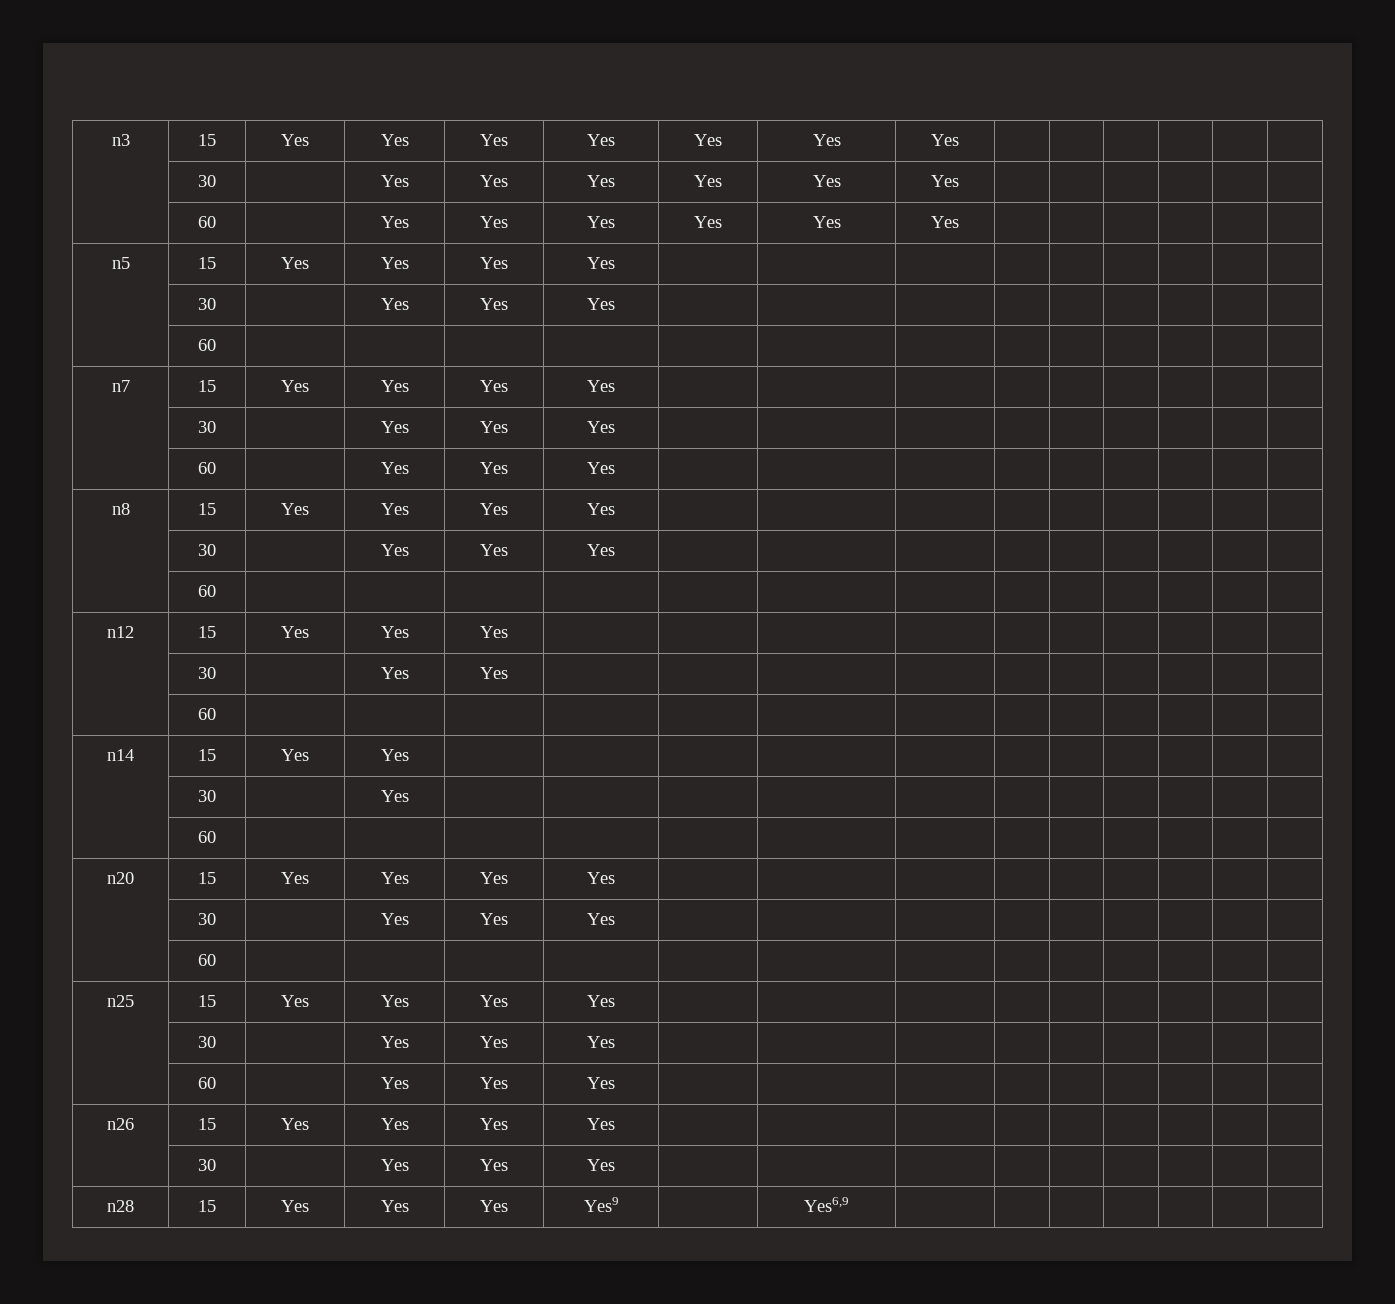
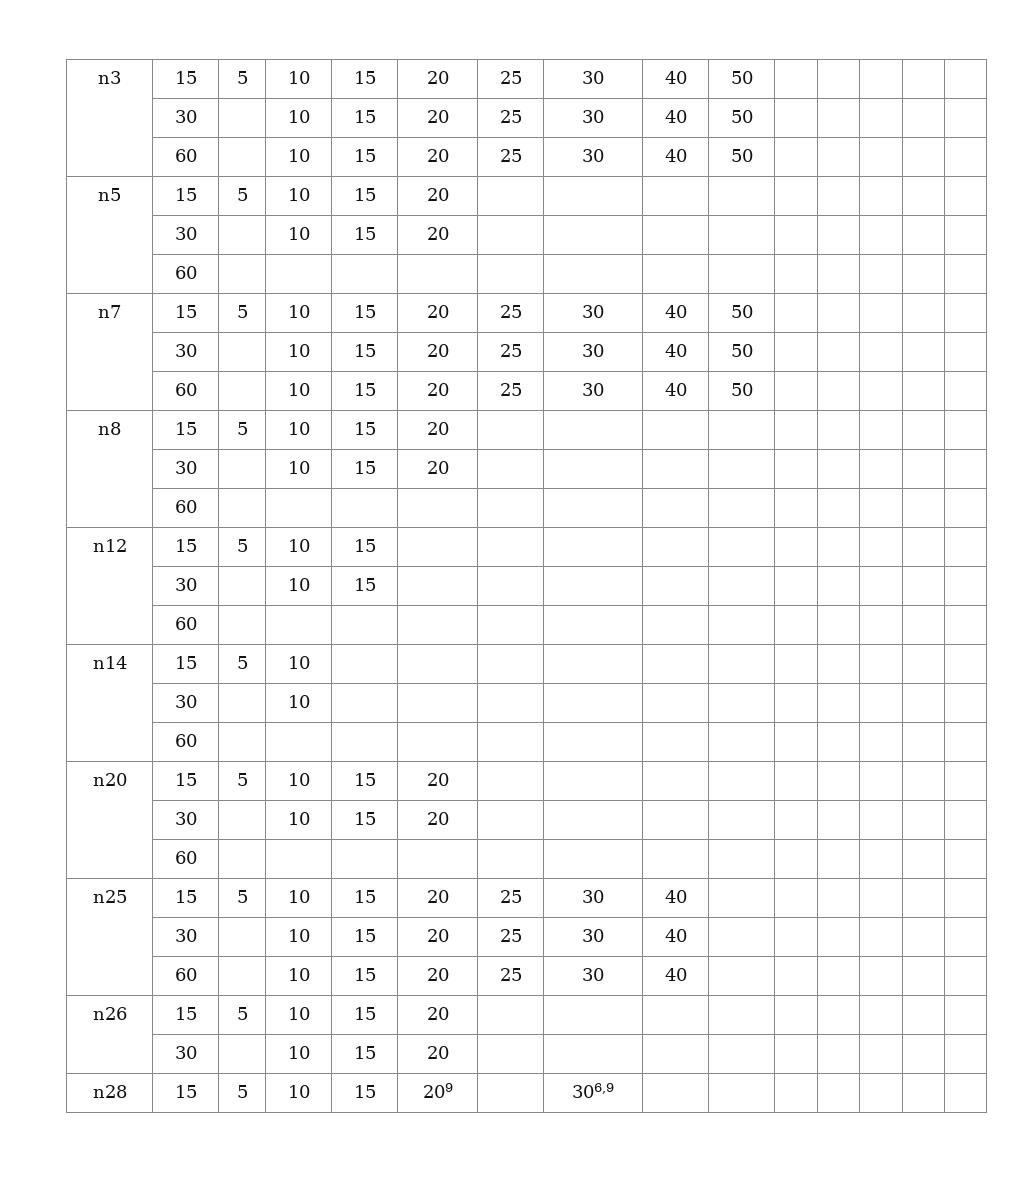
[281,134,309,146] [380,134,409,146] [480,134,508,146] [587,134,615,146] [694,134,722,146] [812,134,841,146] [931,134,959,146] [198,175,216,187] [380,175,409,187] [480,175,508,187] [587,175,615,187] [694,175,722,187] [812,175,841,187] [931,175,959,187] [198,216,216,228] [380,216,409,228] [480,216,508,228] [587,216,615,228] [694,216,722,228] [812,216,841,228] [931,216,959,228] [111,257,130,269] [198,257,216,269] [281,257,309,269] [380,257,409,269] [480,257,508,269] [587,257,615,269] [198,298,216,310] [380,298,409,310] [480,298,508,310] [587,298,615,310] [198,339,216,351] [111,380,130,392] [198,380,216,392] [281,380,309,392] [380,380,409,392] [480,380,508,392] [587,380,615,392] [198,421,216,433] [380,421,409,433] [480,421,508,433] [587,421,615,433] [198,462,216,474] [380,462,409,474] [480,462,508,474] [587,462,615,474] [111,503,130,515] [198,503,216,515] [281,503,309,515] [380,503,409,515] [480,503,508,515] [587,503,615,515] [198,544,216,556] [380,544,409,556] [480,544,508,556] [587,544,615,556] Yes | Yes | Yes | Yes | Yes | Yes | Yes | | | | | | // | 30 | | Yes | Yes | Yes | Yes | Yes | Yes | | | | | | // | 60 | | Yes | Yes | Yes | Yes | Yes | Yes | | | | | | // n5 | 15 | Yes | Yes | Yes | Yes | | | | | | | | | // | 30 | | Yes | Yes | Yes | | | | | | | | | // | 60 | | | | | | | | | | | | | // n7 | 15 | Yes | Yes | Yes | Yes | | | | | | | | | // | 30 | | Yes | Yes | Yes | | | | | | | | | // | 60 | | Yes | Yes | Yes | | | | | | | | | // n8 | 15 | Yes | Yes | Yes | Yes | | | | | | | | | // | 30 | | Yes | Yes | Yes -> [236,71,248,84] [287,71,310,84] [353,71,376,84] [426,71,449,84] [499,71,522,84] [582,71,604,84] [664,71,687,84] [730,71,753,84] [174,110,197,123] [287,110,310,123] [353,110,376,123] [426,110,449,123] [499,110,522,123] [582,110,604,123] [664,110,687,123] [730,110,753,123] [174,149,197,162] [287,149,310,162] [353,149,376,162] [426,149,449,162] [499,149,522,162] [582,149,604,162] [664,149,687,162] [730,149,753,162] [98,188,121,201] [174,188,197,201] [236,188,248,201] [287,188,310,201] [353,188,376,201] [426,188,449,201] [174,227,197,240] [287,227,310,240] [353,227,376,240] [426,227,449,240] [174,266,197,279] [98,305,121,318] [174,305,197,318] [236,305,248,318] [287,305,310,318] [353,305,376,318] [426,305,449,318] [499,305,522,318] [582,305,604,318] [664,305,687,318] [730,305,753,318] [174,344,197,357] [287,344,310,357] [353,344,376,357] [426,344,449,357] [499,344,522,357] [582,344,604,357] [664,344,687,357] [730,344,753,357] [174,383,197,396] [287,383,310,396] [353,383,376,396] [426,383,449,396] [499,383,522,396] [582,383,604,396] [664,383,687,396] [730,383,753,396] [98,422,121,435] [174,422,197,435] [236,422,248,435] [287,422,310,435] [353,422,376,435] [426,422,449,435] [174,461,197,474] [287,461,310,474] [353,461,376,474] [426,461,449,474] 5 | 10 | 15 | 20 | 25 | 30 | 40 | 50 | | | | | // | 30 | | 10 | 15 | 20 | 25 | 30 | 40 | 50 | | | | | // | 60 | | 10 | 15 | 20 | 25 | 30 | 40 | 50 | | | | | // n5 | 15 | 5 | 10 | 15 | 20 | | | | | | | | | // | 30 | | 10 | 15 | 20 | | | | | | | | | // | 60 | | | | | | | | | | | | | // n7 | 15 | 5 | 10 | 15 | 20 | 25 | 30 | 40 | 50 | | | | | // | 30 | | 10 | 15 | 20 | 25 | 30 | 40 | 50 | | | | | // | 60 | | 10 | 15 | 20 | 25 | 30 | 40 | 50 | | | | | // n8 | 15 | 5 | 10 | 15 | 20 | | | | | | | | | // | 30 | | 10 | 15 | 20
[281,626,309,638] [380,626,409,638] [480,626,508,638] [198,667,216,679] [380,667,409,679] [480,667,508,679] Yes | Yes | Yes | | | | | | | | | | // | 30 | | Yes | Yes -> [236,539,248,552] [287,539,310,552] [353,539,376,552] [174,578,197,591] [287,578,310,591] [353,578,376,591] 5 | 10 | 15 | | | | | | | | | | // | 30 | | 10 | 15
[281,749,309,761] [380,749,409,761] [198,790,216,802] [380,790,409,802] Yes | Yes | | | | | | | | | | | // | 30 | | Yes -> [236,656,248,669] [287,656,310,669] [174,695,197,708] [287,695,310,708] 5 | 10 | | | | | | | | | | | // | 30 | | 10
[281,872,309,884] [380,872,409,884] [480,872,508,884] [587,872,615,884] [198,913,216,925] [380,913,409,925] [480,913,508,925] [587,913,615,925] [198,954,216,966] [107,995,134,1007] [198,995,216,1007] [281,995,309,1007] [380,995,409,1007] [480,995,508,1007] [587,995,615,1007] [198,1036,216,1048] [380,1036,409,1048] [480,1036,508,1048] [587,1036,615,1048] [198,1077,216,1089] [380,1077,409,1089] [480,1077,508,1089] [587,1077,615,1089] [107,1118,134,1130] [198,1118,216,1130] [281,1118,309,1130] [380,1118,409,1130] [480,1118,508,1130] [587,1118,615,1130] [198,1159,216,1171] [380,1159,409,1171] [480,1159,508,1171] [587,1159,615,1171] [107,1200,134,1212] [198,1200,216,1212] [281,1200,309,1212] [380,1200,409,1212] [480,1200,508,1212] [583,1197,619,1212] [804,1197,849,1212] Yes | Yes | Yes | Yes | | | | | | | | | // | 30 | | Yes | Yes | Yes | | | | | | | | | // | 60 | | | | | | | | | | | | | // n25 | 15 | Yes | Yes | Yes | Yes | | | | | | | | | // | 30 | | Yes | Yes | Yes | | | | | | | | | // | 60 | | Yes | Yes | Yes | | | | | | | | | // n26 | 15 | Yes | Yes | Yes | Yes | | | | | | | | | // | 30 | | Yes | Yes | Yes | | | | | | | | | // n28 | 15 | Yes | Yes | Yes | Yes9 | | Yes6,9 -> [236,773,248,786] [287,773,310,786] [353,773,376,786] [426,773,449,786] [174,812,197,825] [287,812,310,825] [353,812,376,825] [426,812,449,825] [174,851,197,864] [92,890,127,903] [174,890,197,903] [236,890,248,903] [287,890,310,903] [353,890,376,903] [426,890,449,903] [499,890,522,903] [582,890,604,903] [664,890,687,903] [174,929,197,942] [287,929,310,942] [353,929,376,942] [426,929,449,942] [499,929,522,942] [582,929,604,942] [664,929,687,942] [174,968,197,981] [287,968,310,981] [353,968,376,981] [426,968,449,981] [499,968,522,981] [582,968,604,981] [664,968,687,981] [92,1007,127,1020] [174,1007,197,1020] [236,1007,248,1020] [287,1007,310,1020] [353,1007,376,1020] [426,1007,449,1020] [174,1046,197,1059] [287,1046,310,1059] [353,1046,376,1059] [426,1046,449,1059] [92,1085,127,1098] [174,1085,197,1098] [236,1085,248,1098] [287,1085,310,1098] [353,1085,376,1098] [422,1083,453,1098] [572,1083,614,1098] 5 | 10 | 15 | 20 | | | | | | | | | // | 30 | | 10 | 15 | 20 | | | | | | | | | // | 60 | | | | | | | | | | | | | // n25 | 15 | 5 | 10 | 15 | 20 | 25 | 30 | 40 | | | | | | // | 30 | | 10 | 15 | 20 | 25 | 30 | 40 | | | | | | // | 60 | | 10 | 15 | 20 | 25 | 30 | 40 | | | | | | // n26 | 15 | 5 | 10 | 15 | 20 | | | | | | | | | // | 30 | | 10 | 15 | 20 | | | | | | | | | // n28 | 15 | 5 | 10 | 15 | 209 | | 306,9

